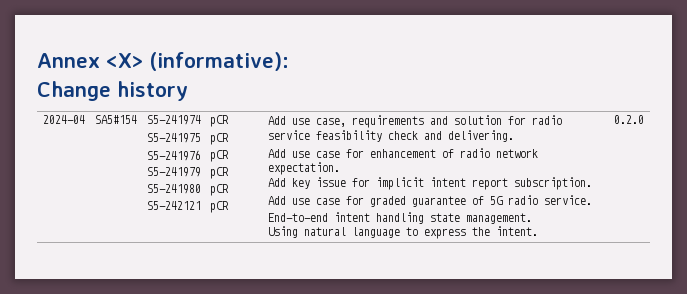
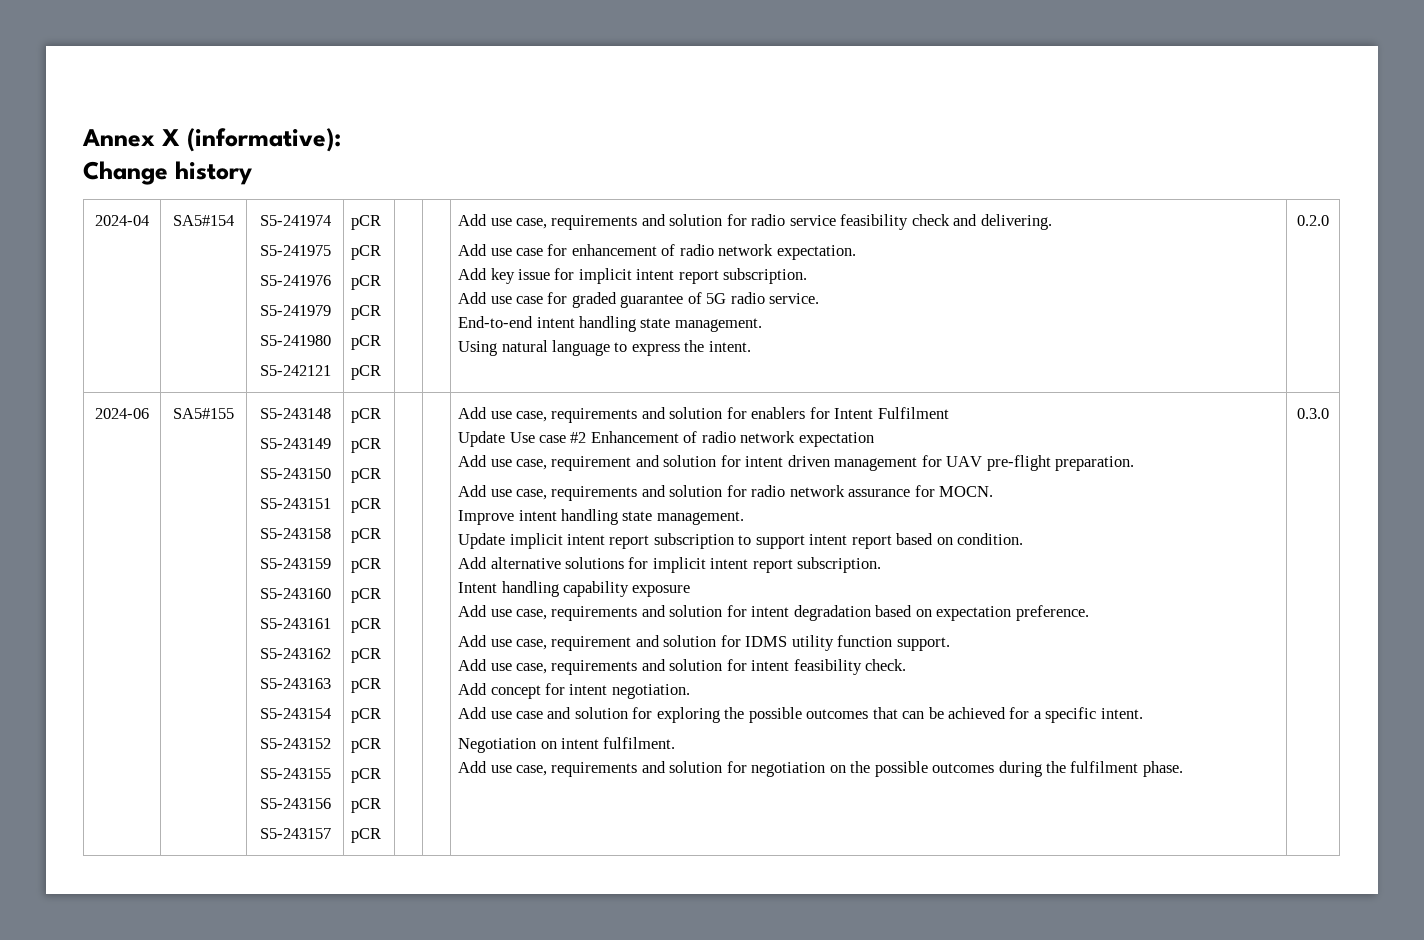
[106,53,143,68] <X> -> [162,129,180,146] X
(644, 119) none -> [95,408,149,419] [173,408,234,419] [259,408,331,419] [259,438,331,449] [259,468,331,479] [259,498,331,509] [259,528,331,539] [259,558,331,569] [259,588,331,599] [259,618,331,629] [259,648,331,659] [259,678,331,689] [259,708,331,719] [259,738,331,749] [259,768,331,779] [259,798,331,809] [259,828,331,839] [351,408,382,423] [351,438,382,453] [351,468,382,483] [351,498,382,513] [351,528,382,543] [351,558,382,573] [351,588,382,603] [351,618,382,633] [351,648,382,663] [351,678,382,693] [351,708,382,723] [351,738,382,753] [351,768,382,783] [351,798,382,813] [351,828,382,843] [458,407,949,423] [458,431,874,447] [458,455,1134,471] [458,485,994,501] [458,509,744,525] [458,533,1024,549] [458,557,882,573] [458,581,691,597] [458,605,1089,621] [458,635,950,651] [458,659,907,675] [458,683,690,699] [458,707,1143,723] [458,737,676,753] [458,761,1183,777] [1297,408,1329,419] // 2024-06 | SA5#155 | S5-243148 // S5-243149 // S5-243150 // S5-243151 // S5-243158 // S5-243159 // S5-243160 // S5-243161 // S5-243162 // S5-243163 // S5-243154 // S5-243152 // S5-243155 // S5-243156 // S5-243157 | pCR // pCR // pCR // pCR // pCR // pCR // pCR // pCR // pCR // pCR // pCR // pCR // pCR // pCR // pCR | | | Add use case, requirements and solution for enablers for Intent Fulfilment // Update Use case #2 Enhancement of radio network expectation // Add use case, requirement and solution for intent driven management for UAV pre-flight preparation. // Add use case, requirements and solution for radio network assurance for MOCN. // Improve intent handling state management. // Update implicit intent report subscription to support intent report based on condition. // Add alternative solutions for implicit intent report subscription. // Intent handling capability exposure // Add use case, requirements and solution for intent degradation based on expectation preference. // Add use case, requirement and solution for IDMS utility function support. // Add use case, requirements and solution for intent feasibility check. // Add concept for intent negotiation. // Add use case and solution for exploring the possible outcomes that can be achieved for a specific intent. // Negotiation on intent fulfilment. // Add use case, requirements and solution for negotiation on the possible outcomes during the fulfilment phase. | 0.3.0

